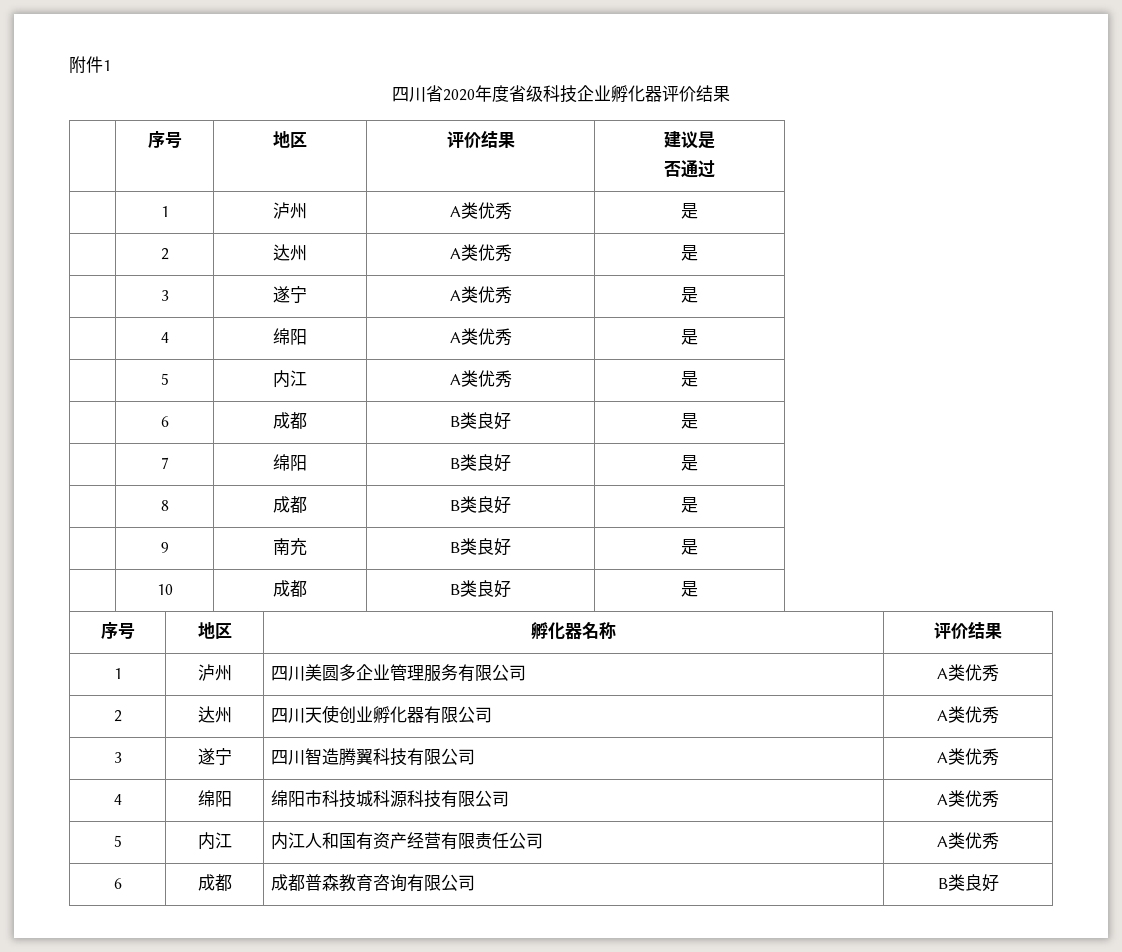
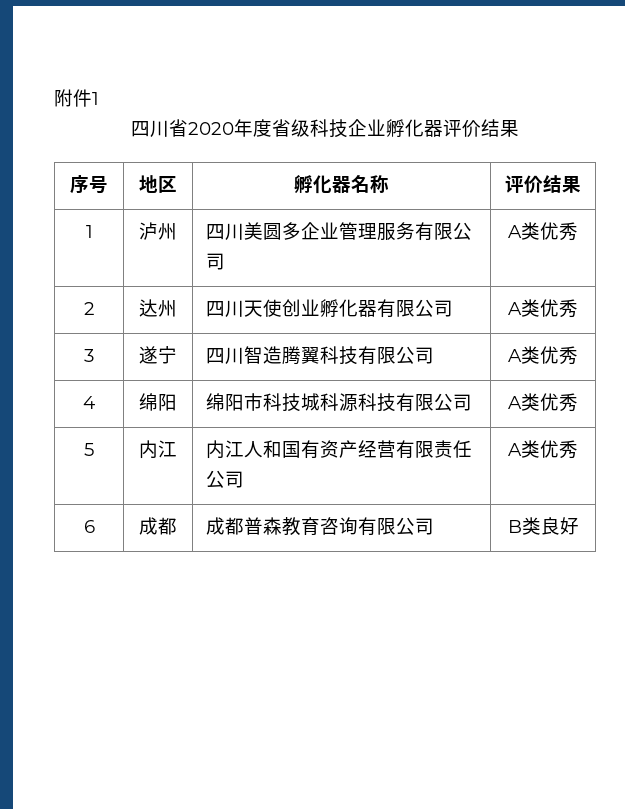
[147,131,182,148] [273,131,307,148] [446,130,515,148] [664,131,715,149] [664,160,715,178] [160,206,169,217] [273,202,307,219] [449,202,512,220] [681,203,698,219] [160,248,169,260] [273,244,307,261] [449,244,512,262] [681,245,698,261] [160,290,169,301] [273,286,307,304] [449,286,512,304] [681,287,698,303] [160,332,169,343] [273,328,307,345] [449,328,512,346] [681,329,698,345] [160,373,169,385] [273,370,307,388] [449,370,512,388] [681,371,698,387] [160,416,169,427] [273,412,307,429] [450,412,511,430] [681,413,698,429] [160,457,169,469] [273,454,307,471] [450,454,511,472] [681,455,698,471] [160,500,169,511] [273,496,307,513] [450,496,511,514] [681,497,698,513] [160,542,169,553] [273,538,307,556] [450,538,511,556] [681,539,698,555] [156,584,173,595] [273,580,307,597] [450,580,511,598] [681,581,698,597] // | 序号 | 地区 | 评价结果 | 建议是 // 否通过 // | 1 | 泸州 | A类优秀 | 是 // | 2 | 达州 | A类优秀 | 是 // | 3 | 遂宁 | A类优秀 | 是 // | 4 | 绵阳 | A类优秀 | 是 // | 5 | 内江 | A类优秀 | 是 // | 6 | 成都 | B类良好 | 是 // | 7 | 绵阳 | B类良好 | 是 // | 8 | 成都 | B类良好 | 是 // | 9 | 南充 | B类良好 | 是 // | 10 | 成都 | B类良好 | 是 -> (519, 128) none

